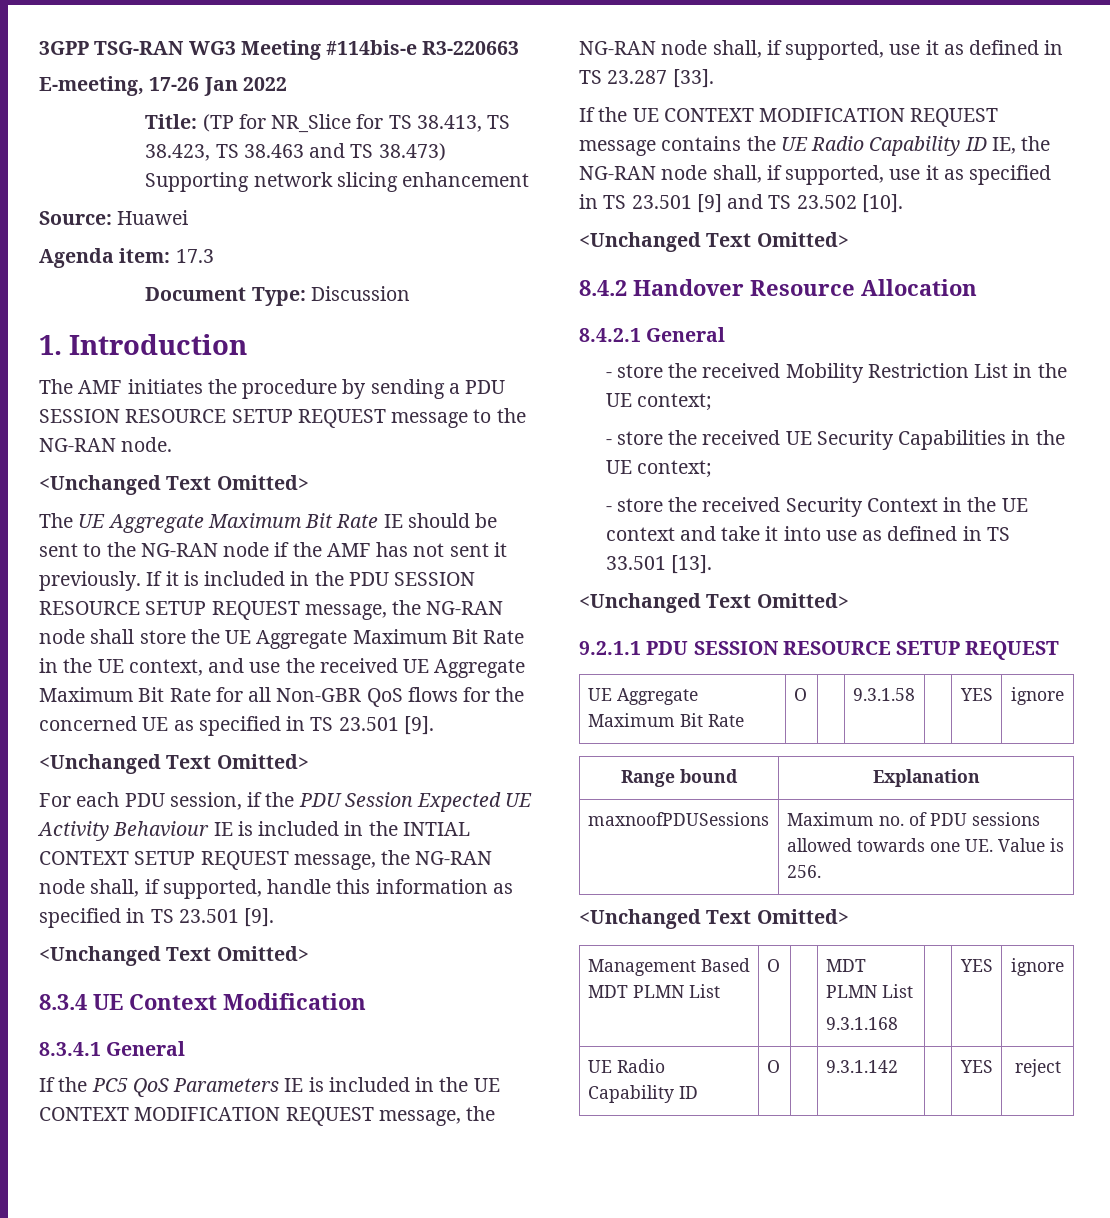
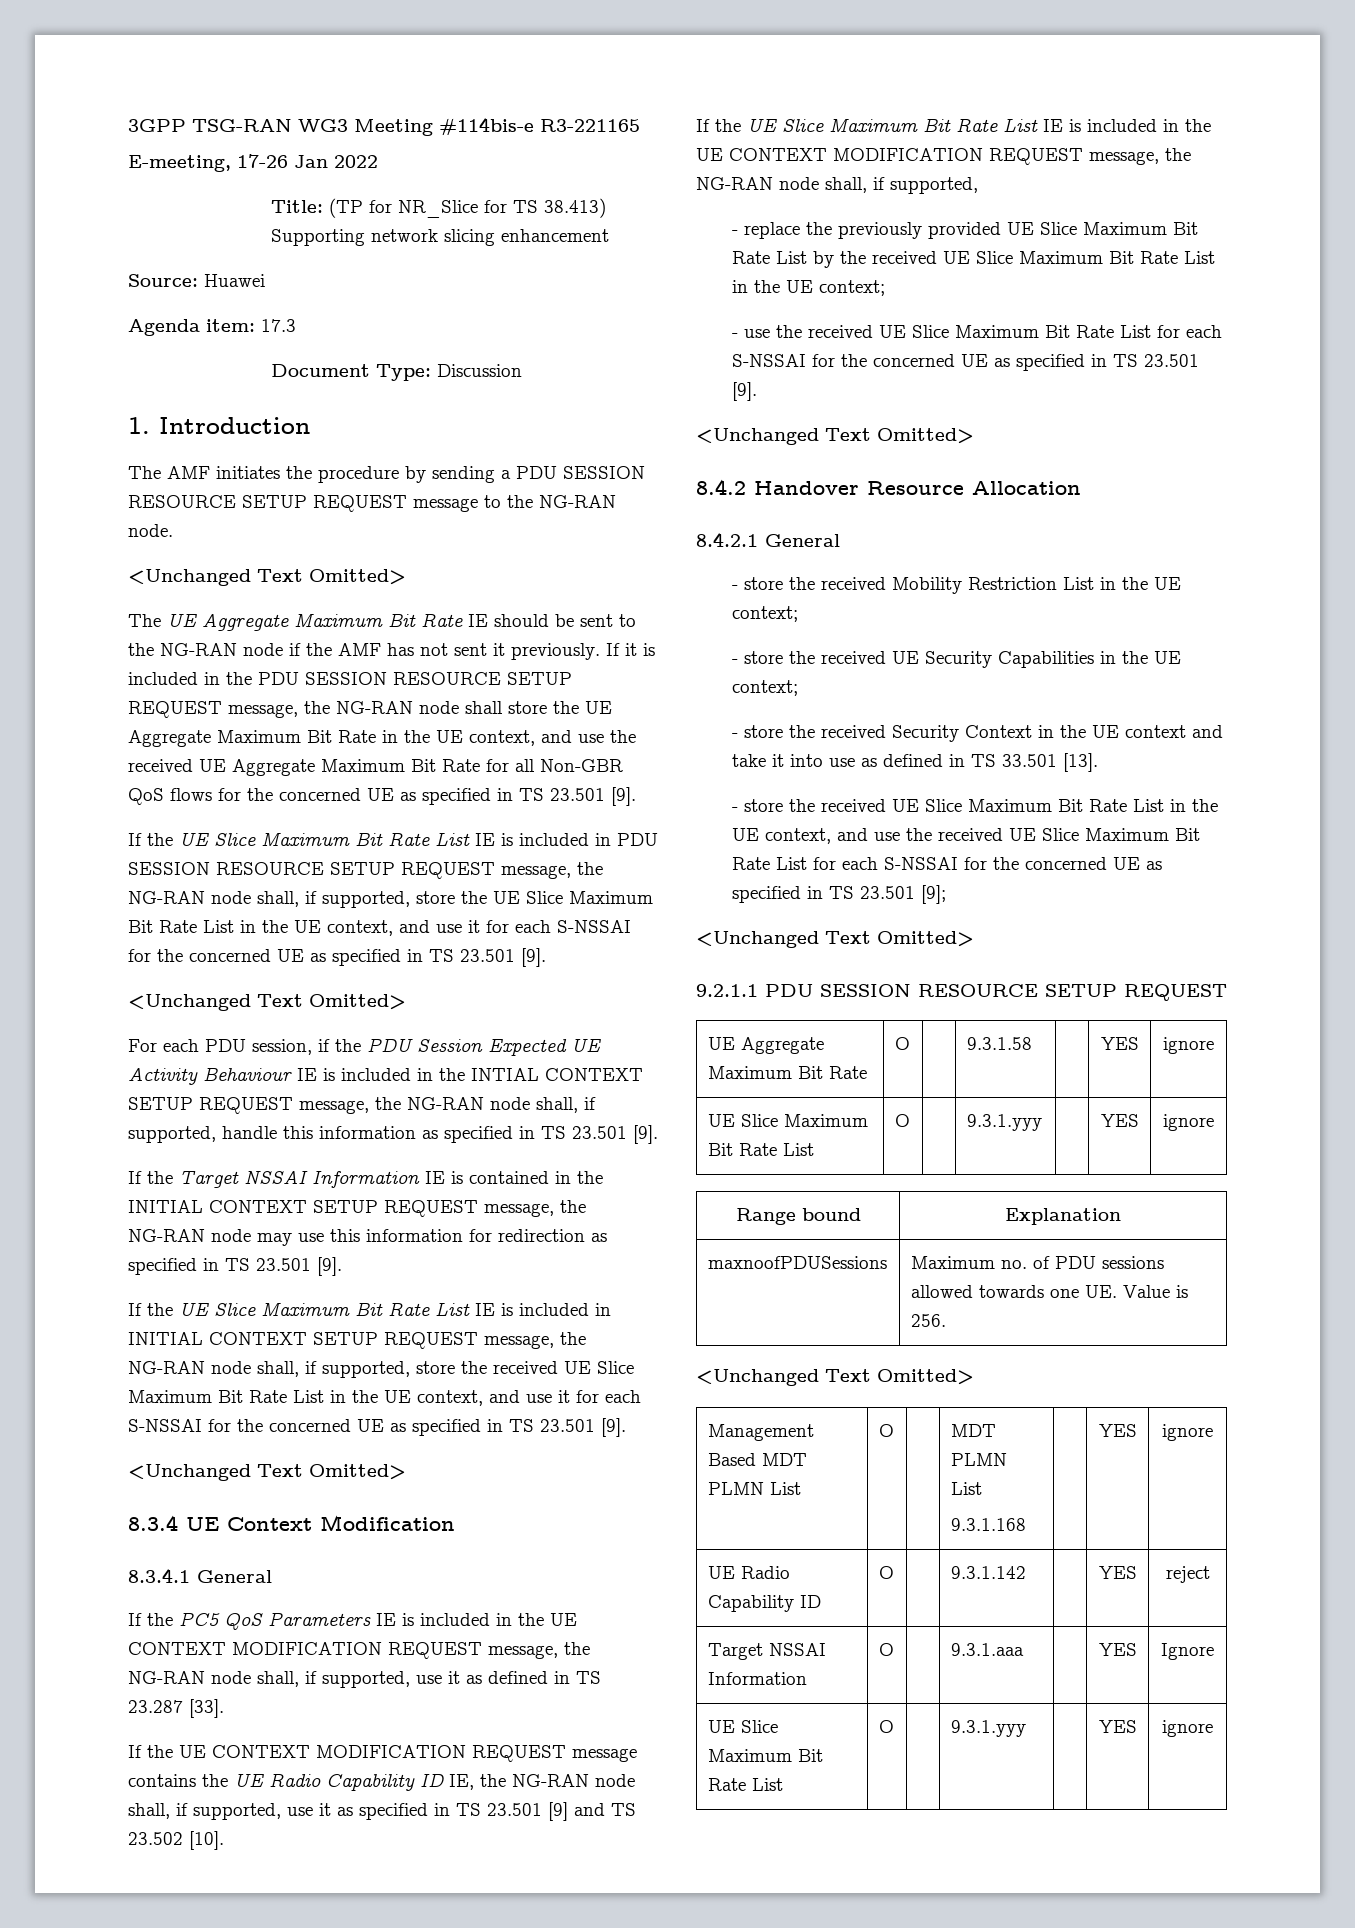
[422,41,520,55] R3-220663 -> [540,119,640,132] R3-221165
[416,115,511,132] [145,143,446,161] 38.413, TS 38.423, TS 38.463 and TS 38.473) -> [544,198,607,218] 38.413)
(434, 725) none -> [128,832,658,847] [128,862,603,879] [128,891,653,908] [128,920,631,936] [128,948,546,967] // If the UE Slice Maximum Bit Rate List IE is included in PDU SESSION RESOURCE SETUP REQUEST message, the NG-RAN node shall, if supported, store the UE Slice Maximum Bit Rate List in the UE context, and use it for each S-NSSAI for the concerned UE as specified in TS 23.501 [9].
(275, 917) none -> [128,1170,603,1188] [128,1200,586,1217] [128,1229,607,1246] [128,1257,342,1276] [128,1302,611,1317] [128,1332,586,1349] [128,1361,634,1378] [128,1390,641,1406] [128,1418,626,1437] // If the Target NSSAI Information IE is contained in the INITIAL CONTEXT SETUP REQUEST message, the NG-RAN node may use this information for redirection as specified in TS 23.501 [9]. // If the UE Slice Maximum Bit Rate List IE is included in INITIAL CONTEXT SETUP REQUEST message, the NG-RAN node shall, if supported, store the received UE Slice Maximum Bit Rate List in the UE context, and use it for each S-NSSAI for the concerned UE as specified in TS 23.501 [9].
(903, 203) none -> [696,118,1211,133] [696,148,1191,165] [696,177,978,194] [731,222,1198,239] [731,251,1215,268] [731,280,885,296] [731,325,1222,338] [731,354,1199,371] [731,382,757,401] // If the UE Slice Maximum Bit Rate List IE is included in the UE CONTEXT MODIFICATION REQUEST message, the NG-RAN node shall, if supported, // - replace the previously provided UE Slice Maximum Bit Rate List by the received UE Slice Maximum Bit Rate List in the UE context; // - use the received UE Slice Maximum Bit Rate List for each S-NSSAI for the concerned UE as specified in TS 23.501 [9].
(712, 564) none -> [731,799,1218,812] [731,828,1200,844] [731,857,1162,870] [731,885,946,904] // - store the received UE Slice Maximum Bit Rate List in the UE context, and use the received UE Slice Maximum Bit Rate List for each S-NSSAI for the concerned UE as specified in TS 23.501 [9];
(1064, 696) none -> [707,1114,868,1127] [707,1143,814,1156] [894,1114,910,1127] [966,1114,1042,1131] [1100,1114,1139,1127] [1163,1114,1214,1131] // UE Slice Maximum Bit Rate List | O | | 9.3.1.yyy | | YES | ignore
(1061, 1068) none -> [707,1643,826,1660] [707,1672,807,1685] [878,1643,894,1656] [950,1643,1024,1656] [1098,1643,1137,1656] [1161,1643,1214,1660] [707,1720,778,1733] [707,1749,823,1762] [707,1778,783,1791] [878,1720,894,1733] [950,1720,1026,1737] [1098,1720,1137,1733] [1162,1720,1213,1737] // Target NSSAI Information | O | | 9.3.1.aaa | | YES | Ignore // UE Slice Maximum Bit Rate List | O | | 9.3.1.yyy | | YES | ignore

